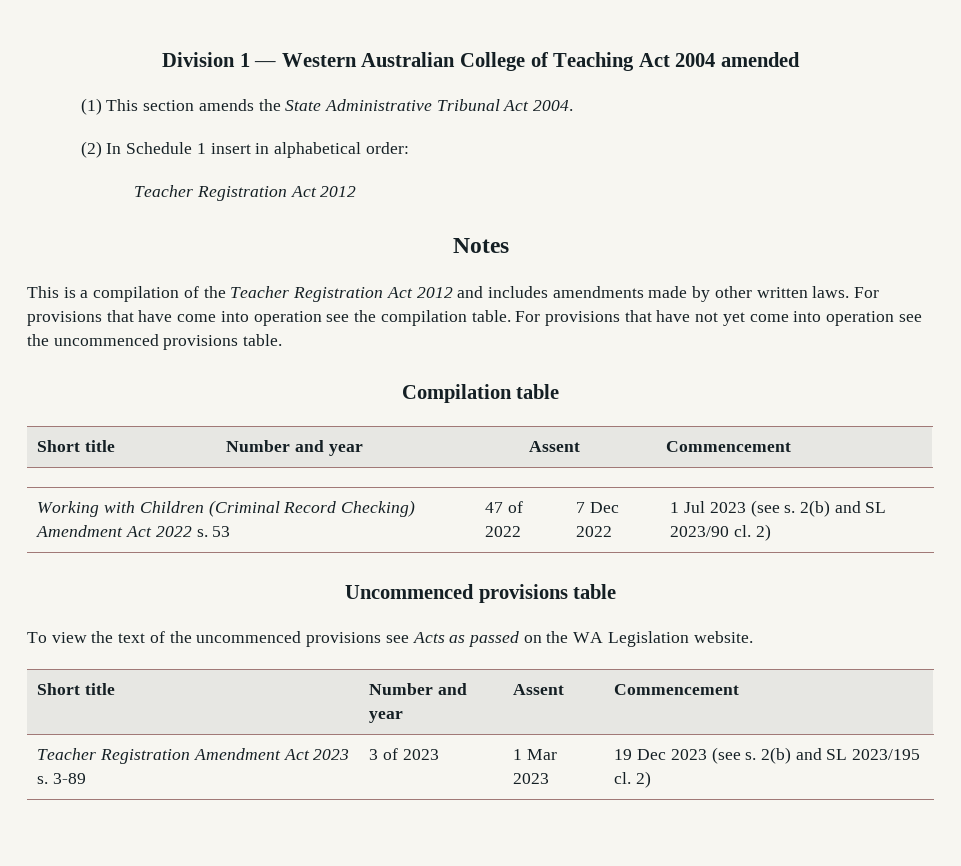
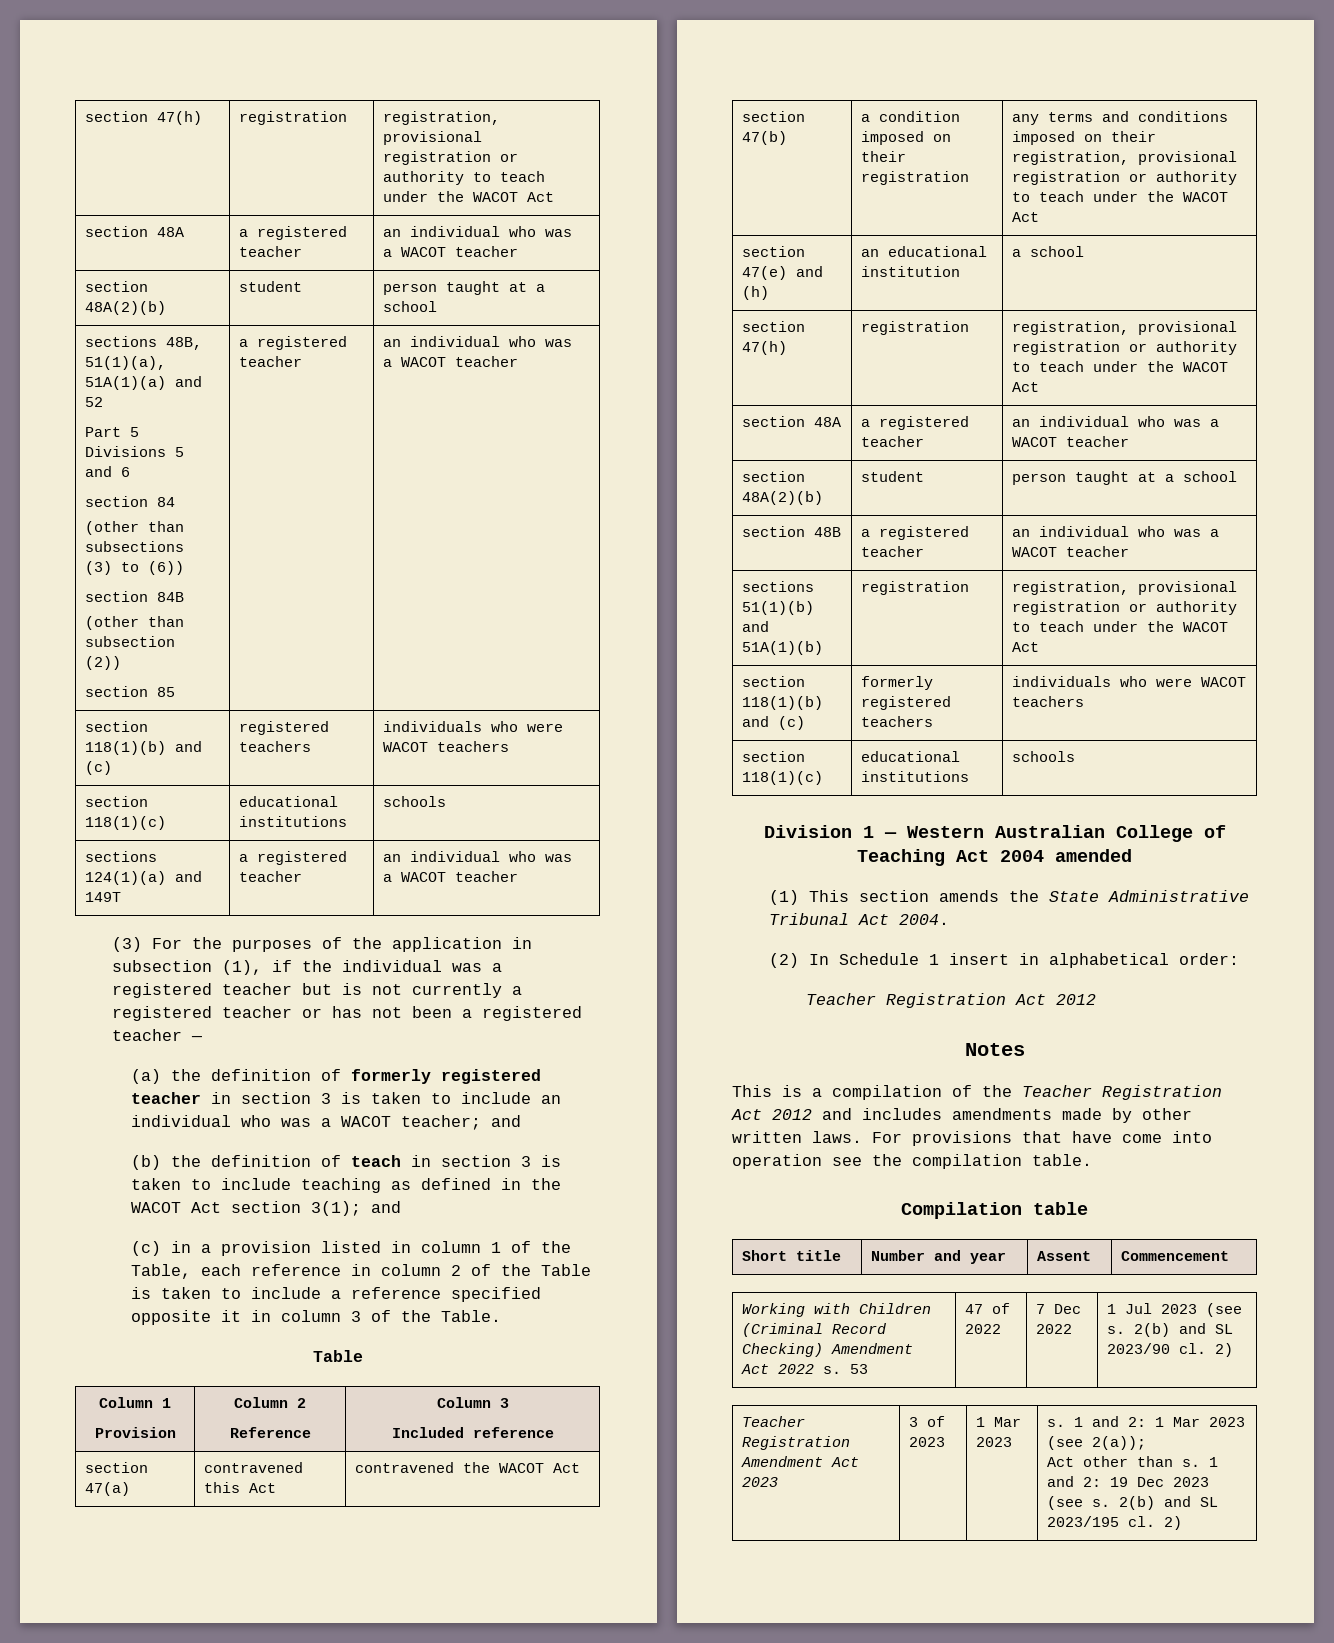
(162, 59) none -> [85,111,203,125] [239,111,348,125] [383,111,501,125] [383,131,483,145] [383,151,519,165] [383,171,546,185] [383,191,555,202] [85,226,185,237] [239,226,348,240] [239,246,303,257] [383,226,573,237] [383,246,519,257] [85,281,149,292] [85,301,167,315] [239,281,303,292] [383,281,546,295] [383,301,438,312] [85,336,203,350] [85,356,167,370] [85,376,203,390] [85,397,104,407] [85,427,140,437] [85,446,185,457] [85,466,131,477] [85,496,176,507] [85,521,185,535] [85,541,185,552] [85,561,185,575] [85,591,185,602] [85,616,185,630] [85,636,176,647] [85,656,122,670] [85,686,176,697] [239,336,348,350] [239,356,303,367] [383,336,573,347] [383,356,519,367] [85,721,149,732] [85,741,203,755] [85,761,113,775] [239,721,330,735] [239,741,312,752] [383,721,564,732] [383,741,510,752] [85,796,149,807] [85,816,167,830] [239,796,339,807] [239,816,348,827] [383,796,447,807] [85,851,158,862] [85,871,203,885] [85,892,122,902] [239,851,348,865] [239,871,303,882] [383,851,573,862] [383,871,519,882] [112,937,533,952] [112,960,503,975] [112,983,523,998] [112,1006,583,1021] [112,1029,203,1041] [130,1069,541,1084] [130,1092,561,1104] [130,1115,521,1130] [130,1155,561,1170] [130,1178,561,1193] [130,1201,401,1216] [130,1241,571,1256] [130,1264,591,1279] [130,1287,541,1302] [130,1310,501,1325] [312,1350,363,1362] [99,1397,171,1408] [94,1427,176,1438] [234,1397,306,1408] [229,1427,311,1438] [436,1397,509,1408] [391,1427,554,1438] [85,1462,149,1473] [85,1482,131,1496] [204,1462,304,1473] [204,1482,277,1493] [355,1462,581,1473] [742,111,806,122] [742,131,788,145] [861,111,961,122] [861,131,952,145] [861,151,907,162] [861,171,970,185] [1012,111,1229,125] [1012,131,1157,145] [1012,151,1238,165] [1012,171,1238,185] [1012,191,1229,202] [1012,212,1040,222] [742,246,806,257] [742,266,824,280] [742,286,770,300] [861,246,988,257] [861,266,961,277] [1012,246,1085,257] [742,321,806,332] [742,341,788,355] [861,321,970,335] [1012,321,1238,335] [1012,341,1238,355] [1012,361,1229,372] [1012,382,1040,392] [742,416,842,427] [861,416,970,430] [861,436,925,447] [1012,416,1220,427] [1012,436,1130,447] [742,471,806,482] [742,491,824,505] [861,471,925,482] [1012,471,1238,485] [742,526,842,537] [861,526,970,540] [861,546,925,557] [1012,526,1220,537] [1012,546,1130,557] [742,581,815,592] [742,601,815,615] [742,621,770,632] [742,641,824,655] [861,581,970,595] [1012,581,1238,595] [1012,601,1238,615] [1012,621,1229,632] [1012,642,1040,652] [742,676,806,687] [742,696,824,710] [742,716,806,730] [861,676,934,690] [861,696,952,710] [861,716,934,727] [1012,676,1247,687] [1012,696,1085,707] [742,751,806,762] [742,771,824,785] [861,751,961,762] [861,771,970,782] [1012,751,1076,762] section 47(h) | registration | registration, provisional registration or authority to teach under the WACOT Act // section 48A | a registered teacher | an individual who was a WACOT teacher // section 48A(2)(b) | student | person taught at a school // sections 48B, 51(1)(a), 51A(1)(a) and 52 // Part 5 Divisions 5 and 6 // section 84 // (other than subsections (3) to (6)) // section 84B // (other than subsection (2)) // section 85 | a registered teacher | an individual who was a WACOT teacher // section 118(1)(b) and (c) | registered teachers | individuals who were WACOT teachers // section 118(1)(c) | educational institutions | schools // sections 124(1)(a) and 149T | a registered teacher | an individual who was a WACOT teacher // (3) For the purposes of the application in subsection (1), if the individual was a registered teacher but is not currently a registered teacher or has not been a registered teacher — // (a) the definition of formerly registered teacher in section 3 is taken to include an individual who was a WACOT teacher; and // (b) the definition of teach in section 3 is taken to include teaching as defined in the WACOT Act section 3(1); and // (c) in a provision listed in column 1 of the Table, each reference in column 2 of the Table is taken to include a reference specified opposite it in column 3 of the Table. // Table // Column 1 // Provision | Column 2 // Reference | Column 3 // Included reference // section 47(a) | contravened this Act | contravened the WACOT Act // section 47(b) | a condition imposed on their registration | any terms and conditions imposed on their registration, provisional registration or authority to teach under the WACOT Act // section 47(e) and (h) | an educational institution | a school // section 47(h) | registration | registration, provisional registration or authority to teach under the WACOT Act // section 48A | a registered teacher | an individual who was a WACOT teacher // section 48A(2)(b) | student | person taught at a school // section 48B | a registered teacher | an individual who was a WACOT teacher // sections 51(1)(b) and 51A(1)(b) | registration | registration, provisional registration or authority to teach under the WACOT Act // section 118(1)(b) and (c) | formerly registered teachers | individuals who were WACOT teachers // section 118(1)(c) | educational institutions | schools //
[515,310,922,326] [27,334,283,350] For provisions that have not yet come into operation see the uncommenced provisions table. -> (1092, 1160) none
[344,584,617,603] [27,631,753,647] [37,683,116,695] [369,683,468,695] [369,711,404,723] [513,684,565,695] [614,684,740,695] // Uncommenced provisions table // To view the text of the uncommenced provisions see Acts as passed on the WA Legislation website. // Short title | Number and year | Assent | Commencement -> (1234, 1350) none
[37,773,87,784] s. 3-89 -> (779, 1482) none
(550, 778) none -> [1047,1416,1246,1427] [1047,1436,1147,1450] [1047,1456,1219,1467] [1047,1476,1102,1487] s. 1 and 2: 1 Mar 2023 (see 2(a)); // Act other than s. 1 and 2:

